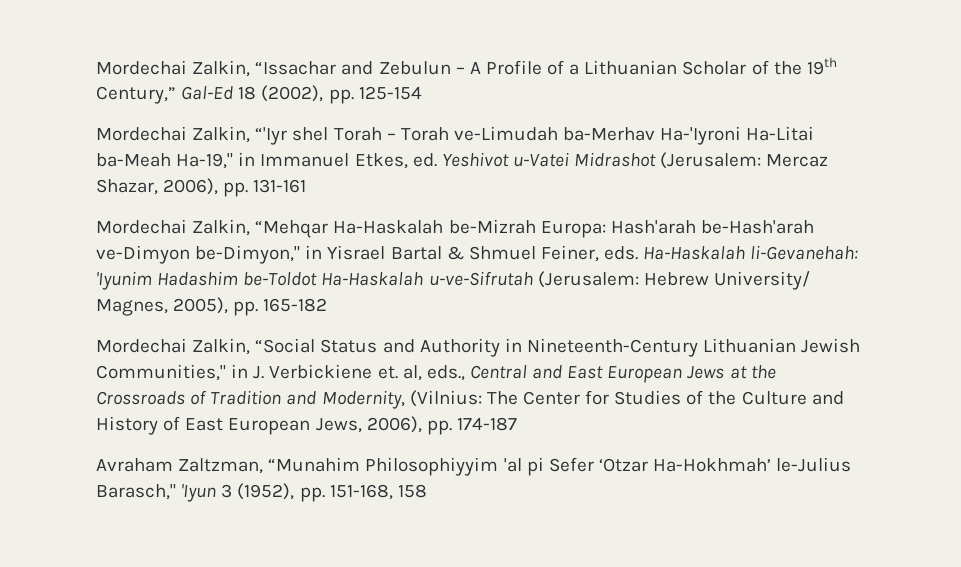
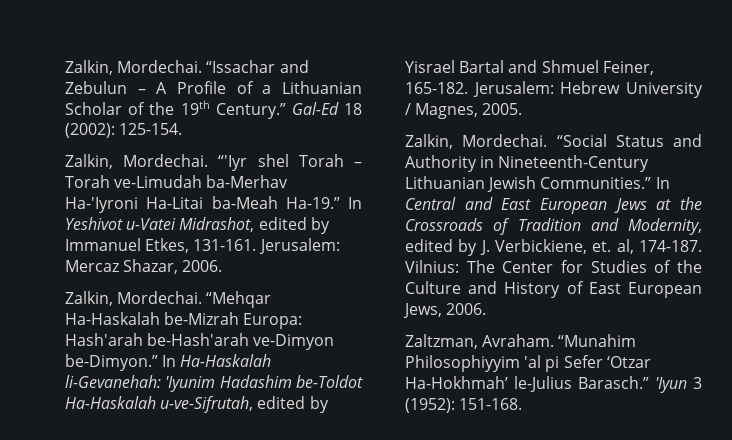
[96,60,251,77] Mordechai Zalkin, -> [65,60,203,75] Zalkin, Mordechai.
[96,86,176,104] Century,” -> [215,103,286,119] Century.”
[261,85,422,104] [96,126,251,143] (2002), pp. 125-154 // Mordechai Zalkin, -> [65,123,183,138] [65,154,209,169] (2002): 125-154. // Zalkin, Mordechai.
[176,152,829,169] [96,178,307,197] [96,219,251,236] Ha-19," in Immanuel Etkes, ed. Yeshivot u-Vatei Midrashot (Jerusalem: Mercaz Shazar, 2006), pp. 131-161 // Mordechai Zalkin, -> [285,197,362,209] [65,217,330,234] [65,238,340,254] [65,259,223,274] [65,291,203,306] Ha-19.” In Yeshivot u-Vatei Midrashot, edited by Immanuel Etkes, 131-161. Jerusalem: Mercaz Shazar, 2006. // Zalkin, Mordechai.
[195,245,639,264] be-Dimyon," in Yisrael Bartal & Shmuel Feiner, eds. -> [65,354,177,371] be-Dimyon.” In
[428,271,810,290] [96,297,328,316] [96,338,251,355] u-ve-Sifrutah (Jerusalem: Hebrew University/ Magnes, 2005), pp. 165-182 // Mordechai Zalkin, -> [160,396,329,413] [405,60,654,75] [405,81,703,98] [405,103,523,119] [405,134,548,149] u-ve-Sifrutah, edited by Yisrael Bartal and Shmuel Feiner, 165-182. Jerusalem: Hebrew University / Magnes, 2005. // Zalkin, Mordechai.
[96,364,465,381] Communities," in J. Verbickiene et. al, eds., -> [540,177,670,189] Communities.” In
[409,390,482,407] (Vilnius: -> [405,239,702,256] [405,260,459,273] edited by J. Verbickiene, et. al, 174-187. Vilnius:
[366,416,517,435] [96,458,264,474] 2006), pp. 174-187 // Avraham Zaltzman, -> [446,303,487,315] [405,334,555,349] 2006. // Zaltzman, Avraham.
[96,484,176,500] Barasch," -> [578,376,649,389] Barasch.”
[237,483,427,502] (1952), pp. 151-168, 158 -> [405,398,523,413] (1952): 151-168.

